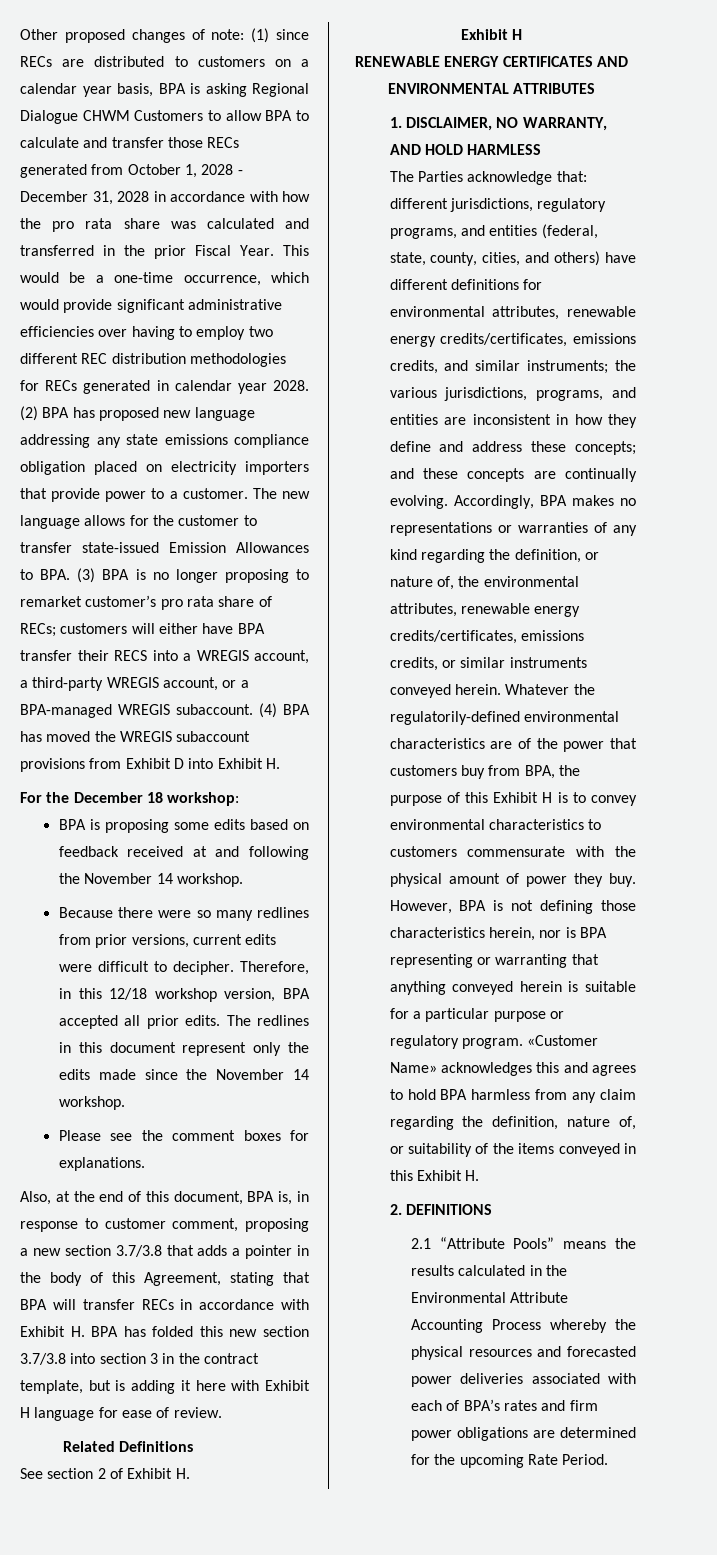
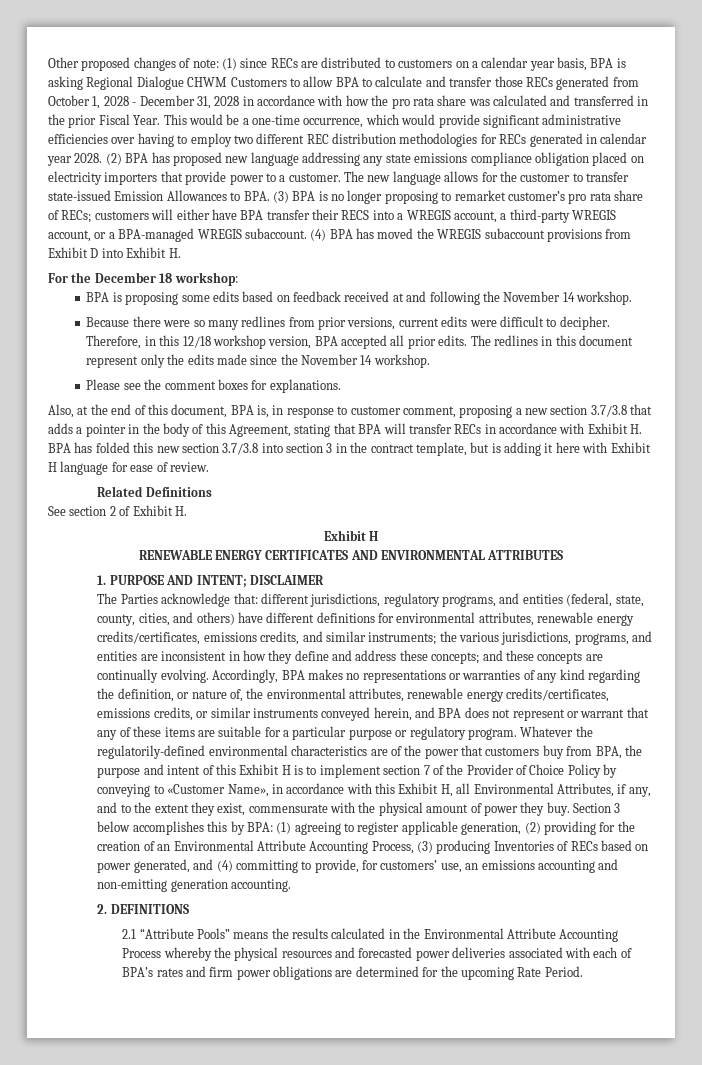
[405,117,607,131] [389,144,542,155] DISCLAIMER, NO WARRANTY, AND HOLD HARMLESS -> [109,575,324,588] PURPOSE AND INTENT; DISCLAIMER
[454,684,501,695] herein. -> [373,707,649,721] [97,726,517,740] herein, and BPA does not represent or warrant that any of these items are suitable for a particular purpose or regulatory program.
(442, 800) none -> [143,764,201,775] and intent
[591,795,637,806] [389,819,602,830] [389,846,457,857] convey environmental characteristics to customers -> [319,764,618,778] [97,783,651,797] [97,802,246,816] implement section 7 of the Provider of Choice Policy by conveying to «Customer Name», in accordance with this Exhibit H, all Environmental Attributes, if any, and to the extent they exist,
[389,900,636,914] [389,927,607,941] [389,954,599,968] [389,981,636,995] [389,1008,564,1022] [389,1035,599,1049] [389,1062,636,1076] [389,1089,636,1103] [389,1116,636,1130] [389,1143,636,1157] [389,1170,480,1181] However, BPA is not defining those characteristics herein, nor is BPA representing or warranting that anything conveyed herein is suitable for a particular purpose or regulatory program. «Customer Name» acknowledges this and agrees to hold BPA harmless from any claim regarding the definition, nature of, or suitability of the items conveyed in this Exhibit H. -> [573,803,621,813] [97,821,635,835] [97,840,649,854] [97,859,619,873] [97,879,292,892] Section 3 below accomplishes this by BPA: (1) agreeing to register applicable generation, (2) providing for the creation of an Environmental Attribute Accounting Process, (3) producing Inventories of RECs based on power generated, and (4) committing to provide, for customers’ use, an emissions accounting and non-emitting generation accounting.

